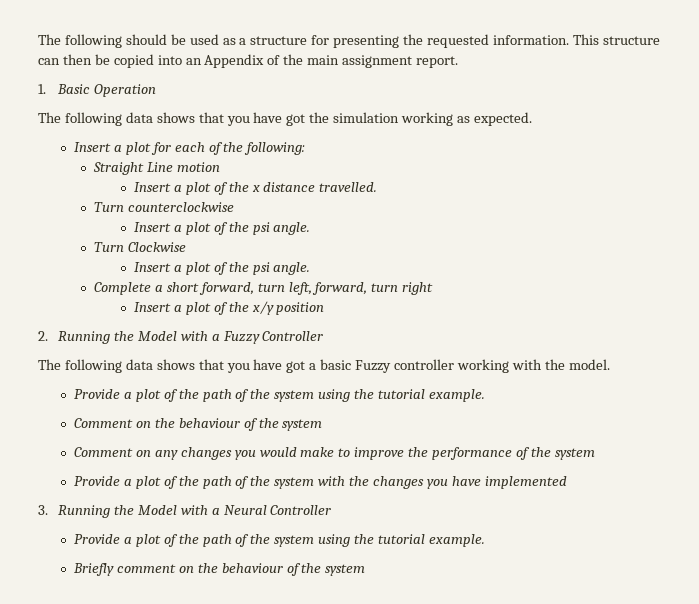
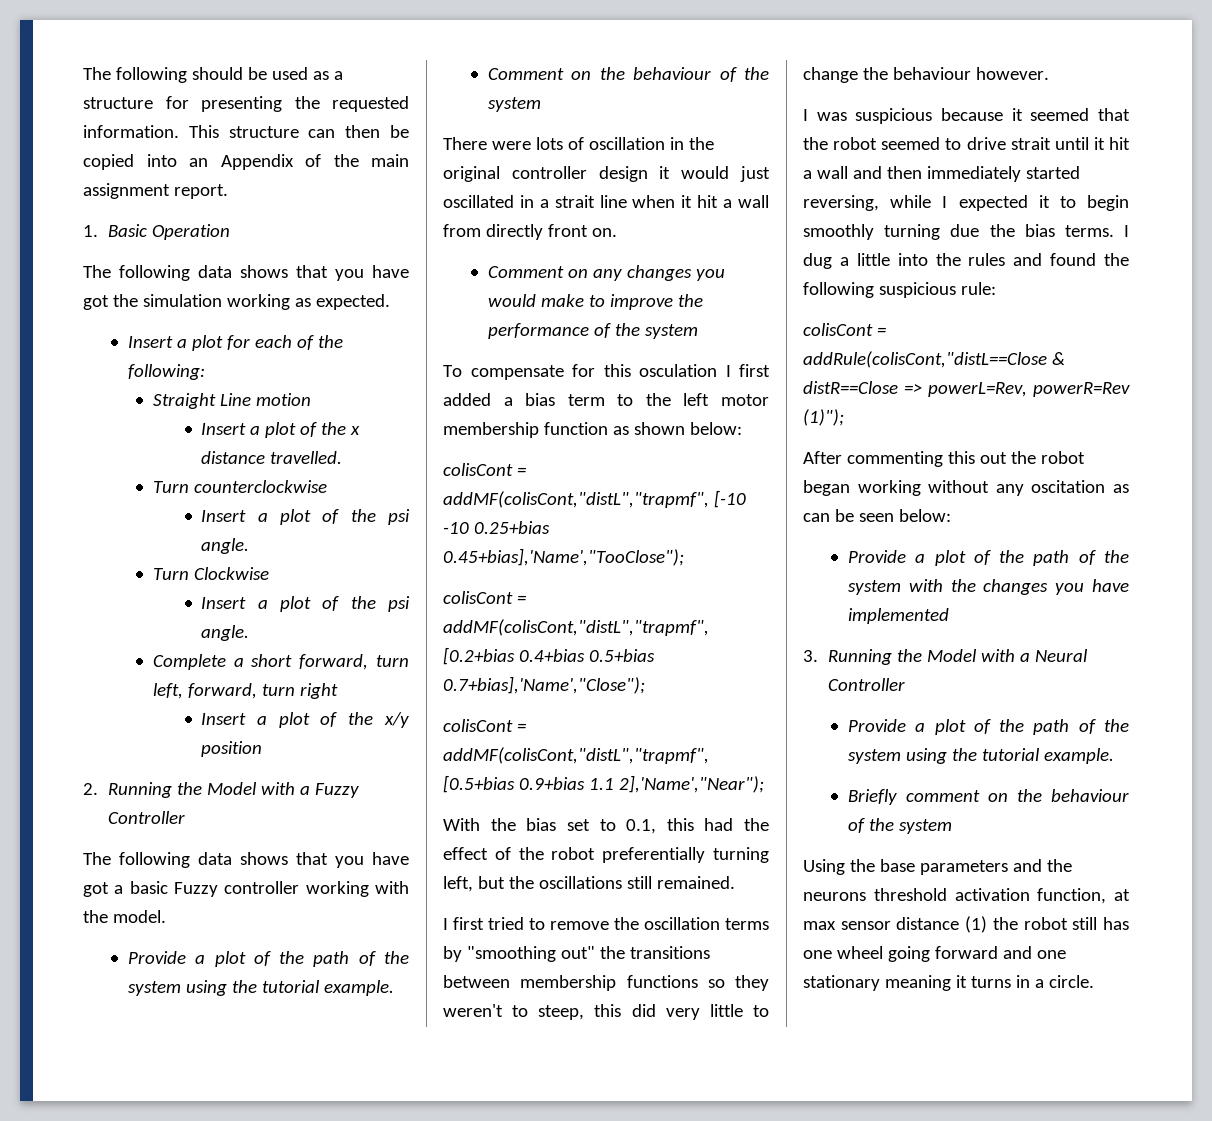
(323, 425) none -> [443,137,714,150] [443,166,770,182] [443,195,769,208] [443,224,617,240] // There were lots of oscillation in the original controller design it would just oscillated in a strait line when it hit a wall from directly front on.
(595, 454) none -> [443,364,770,380] [443,393,769,406] [443,422,742,438] [443,463,526,476] [443,490,746,508] [443,521,550,534] [443,548,684,566] [443,591,526,604] [443,619,709,636] [443,647,655,665] [443,676,645,694] [443,719,526,732] [443,747,709,764] [443,775,764,793] [443,818,769,834] [443,847,769,863] [443,876,735,892] [443,917,769,930] [443,946,710,962] [443,975,769,991] [443,1004,769,1020] [803,67,1049,83] [803,108,1130,124] [803,137,1130,150] [803,166,1080,182] [803,195,1129,211] [803,224,1129,240] [803,253,1129,269] [803,282,996,298] [803,323,886,336] [803,351,1065,368] [803,381,1130,397] [803,409,844,426] [803,451,1085,467] [803,480,1129,496] [803,509,951,522] // To compensate for this osculation I first added a bias term to the left motor membership function as shown below: // colisCont = addMF(colisCont,"distL","trapmf", [-10 -10 0.25+bias 0.45+bias],'Name',"TooClose"); // colisCont = addMF(colisCont,"distL","trapmf", [0.2+bias 0.4+bias 0.5+bias 0.7+bias],'Name',"Close"); // colisCont = addMF(colisCont,"distL","trapmf", [0.5+bias 0.9+bias 1.1 2],'Name',"Near"); // With the bias set to 0.1, this had the effect of the robot preferentially turning left, but the oscillations still remained. // I first tried to remove the oscillation terms by "smoothing out" the transitions between membership functions so they weren't to steep, this did very little to change the behaviour however. // I was suspicious because it seemed that the robot seemed to drive strait until it hit a wall and then immediately started reversing, while I expected it to begin smoothly turning due the bias terms. I dug a little into the rules and found the following suspicious rule: // colisCont = addRule(colisCont,"distL==Close & distR==Close => powerL=Rev, powerR=Rev (1)"); // After commenting this out the robot began working without any oscitation as can be seen below:
(366, 570) none -> [803,859,1072,875] [803,888,1130,904] [803,916,1129,933] [803,946,1066,962] [803,975,1094,991] // Using the base parameters and the neurons threshold activation function, at max sensor distance (1) the robot still has one wheel going forward and one stationary meaning it turns in a circle.

